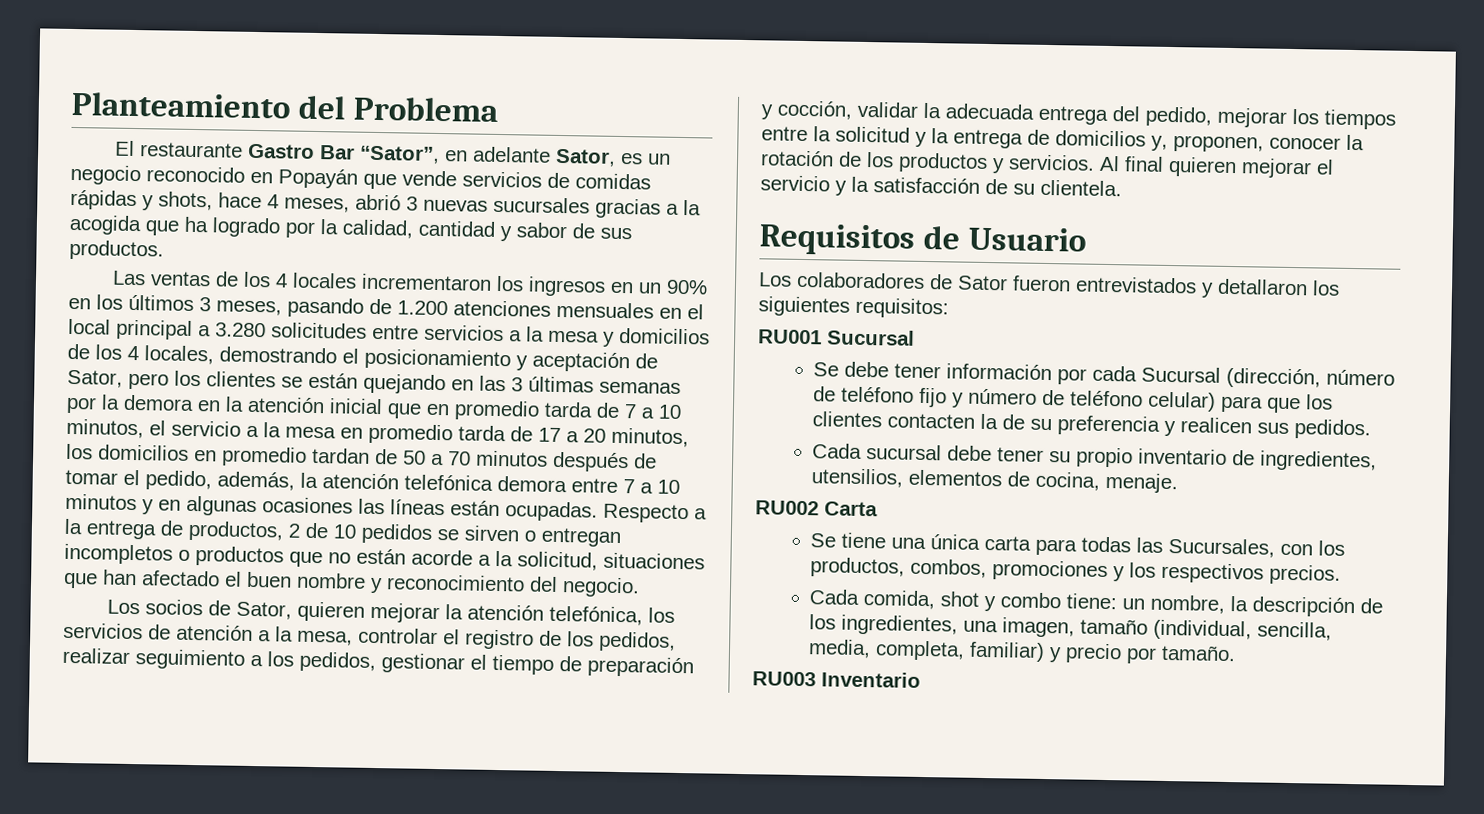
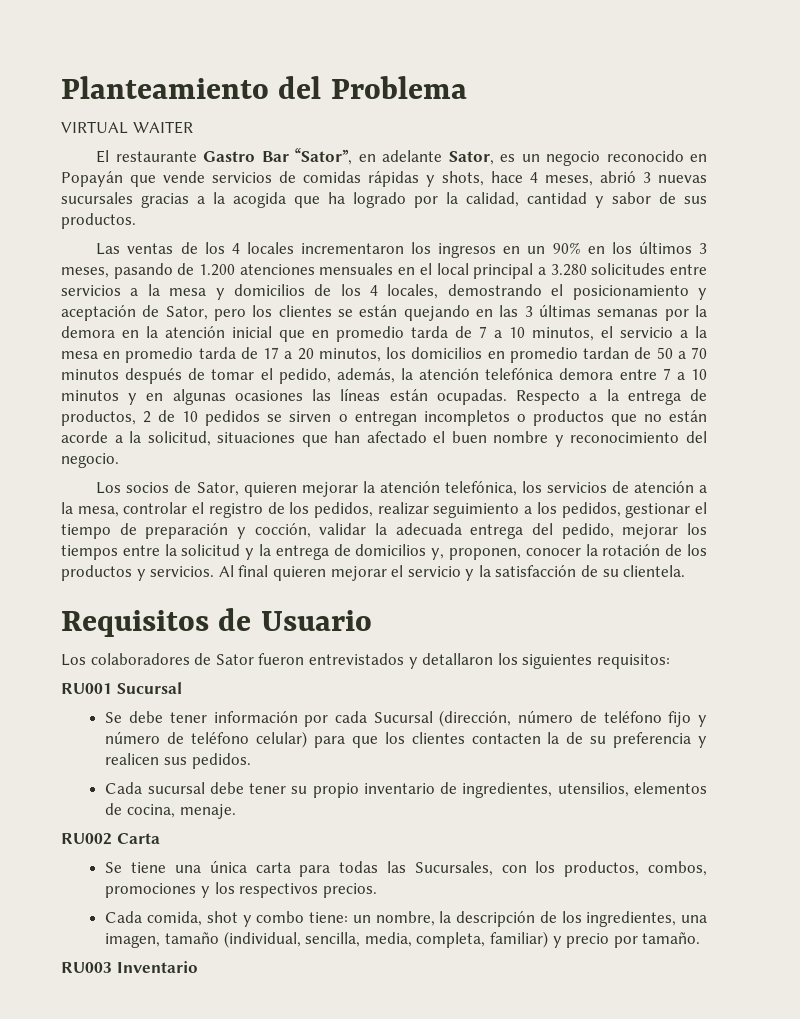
(499, 109) none -> [61,121,193,134] // VIRTUAL WAITER

